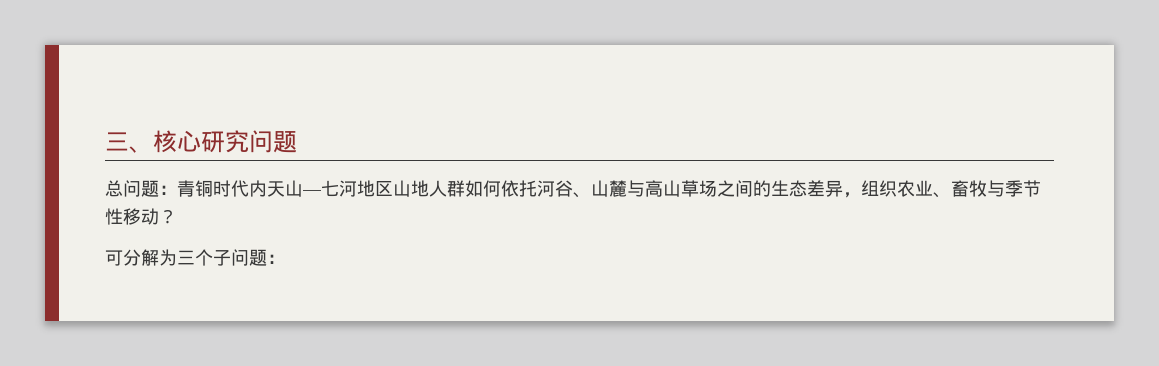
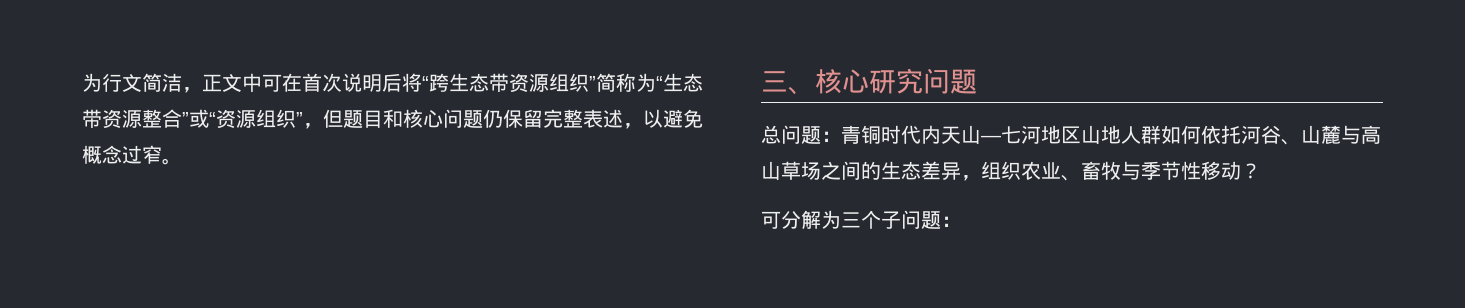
(105, 141) none -> [82,73,703,93] [82,109,703,129] [82,145,182,165] 为行文简洁，正文中可在首次说明后将“跨生态带资源组织”简称为“生态带资源整合”或“资源组织”，但题目和核心问题仍保留完整表述，以避免概念过窄。 //

